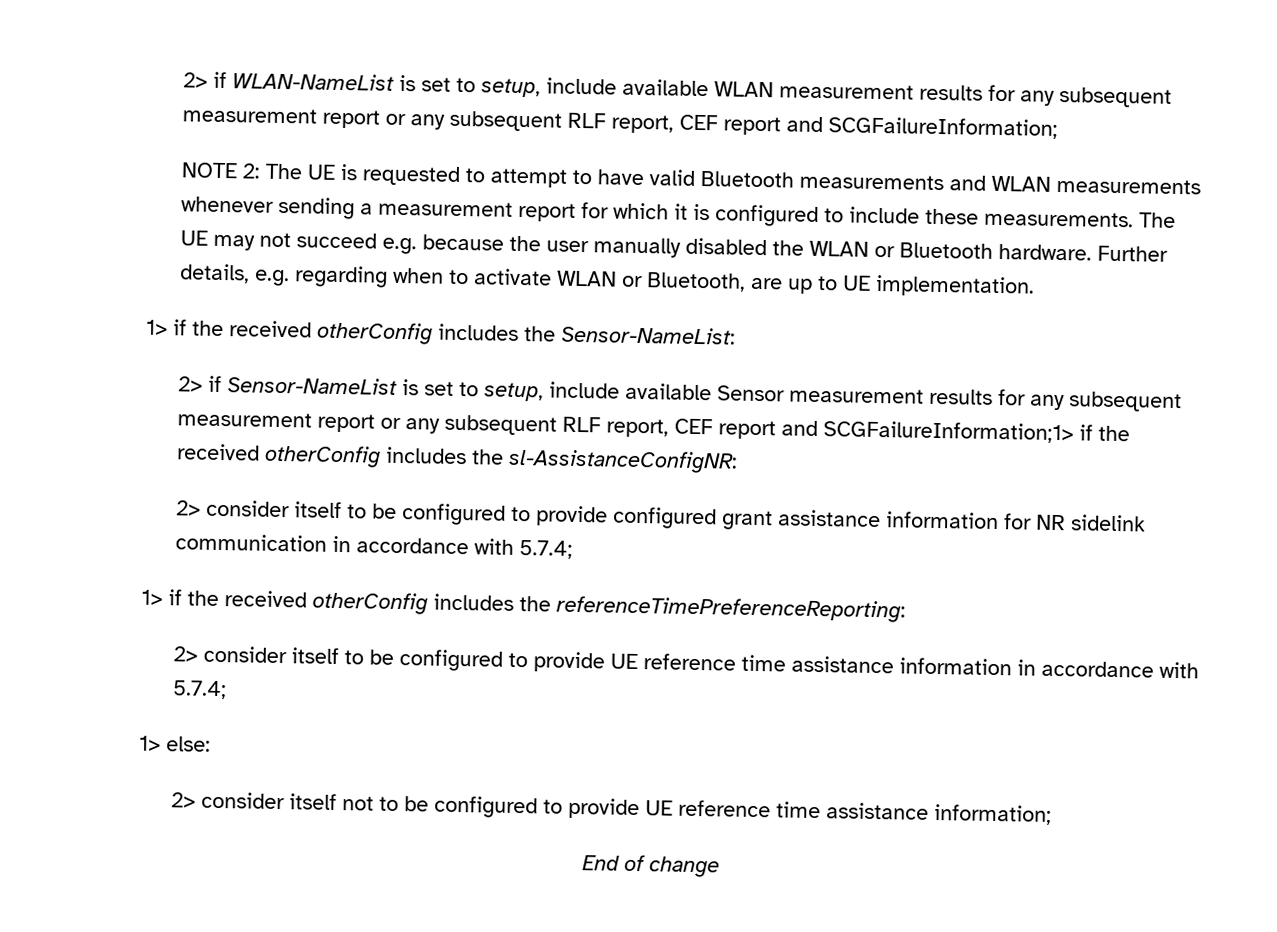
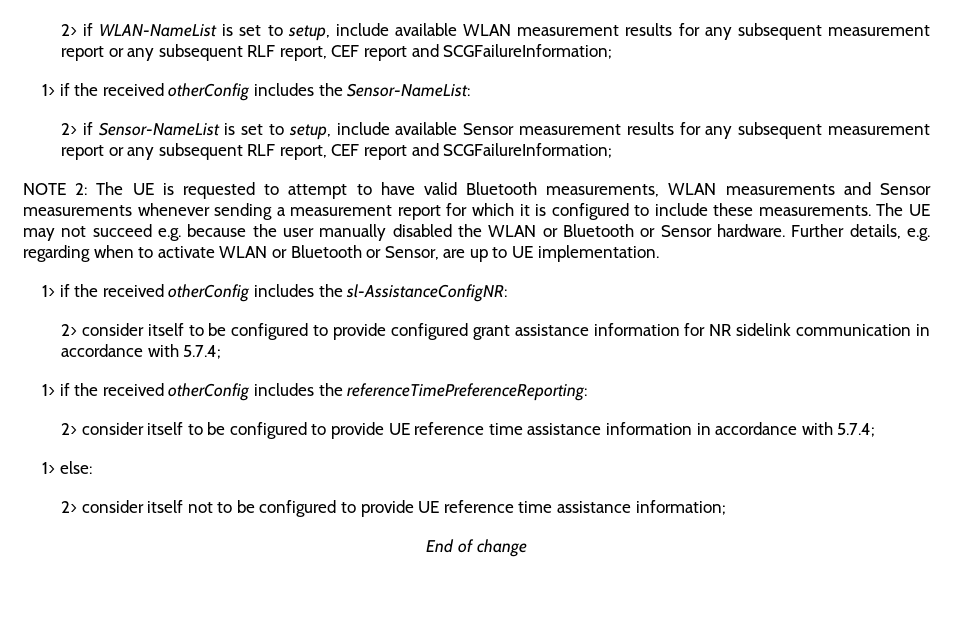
[180,162,1201,195] [180,196,1176,228] [179,230,1168,262] [179,263,1035,298] // NOTE 2: The UE is requested to attempt to have valid Bluetooth measurements and WLAN measurements whenever sending a measurement report for which it is configured to include these measurements. The UE may not succeed e.g. because the user manually disabled the WLAN or Bluetooth hardware. Further details, e.g. regarding when to activate WLAN or Bluetooth, are up to UE implementation. -> (613, 51) none
[822,420,1074,444] SCGFailureInformation;1> -> [443,143,613,158] [23,182,931,199] [23,203,930,220] [23,224,931,241] [23,245,659,262] [41,285,55,297] SCGFailureInformation; // NOTE 2: The UE is requested to attempt to have valid Bluetooth measurements, WLAN measurements and Sensor measurements whenever sending a measurement report for which it is configured to include these measurements. The UE may not succeed e.g. because the user manually disabled the WLAN or Bluetooth or Sensor hardware. Further details, e.g. regarding when to activate WLAN or Bluetooth or Sensor, are up to UE implementation. // 1>

